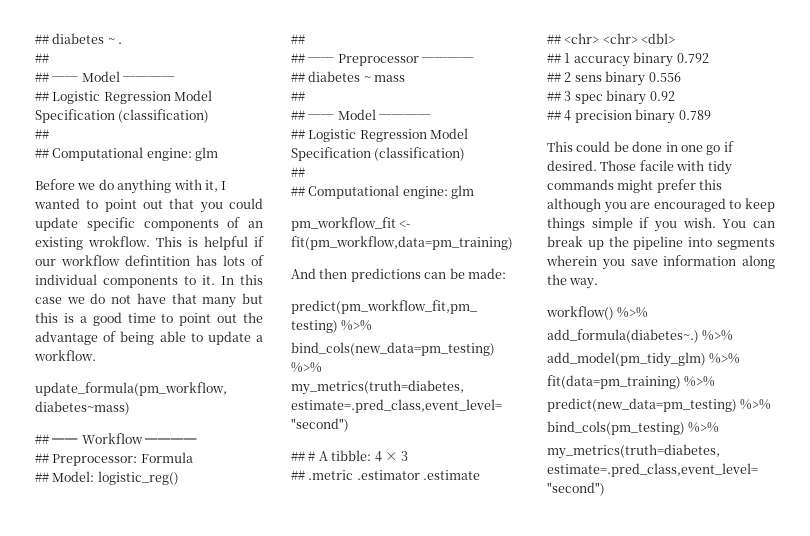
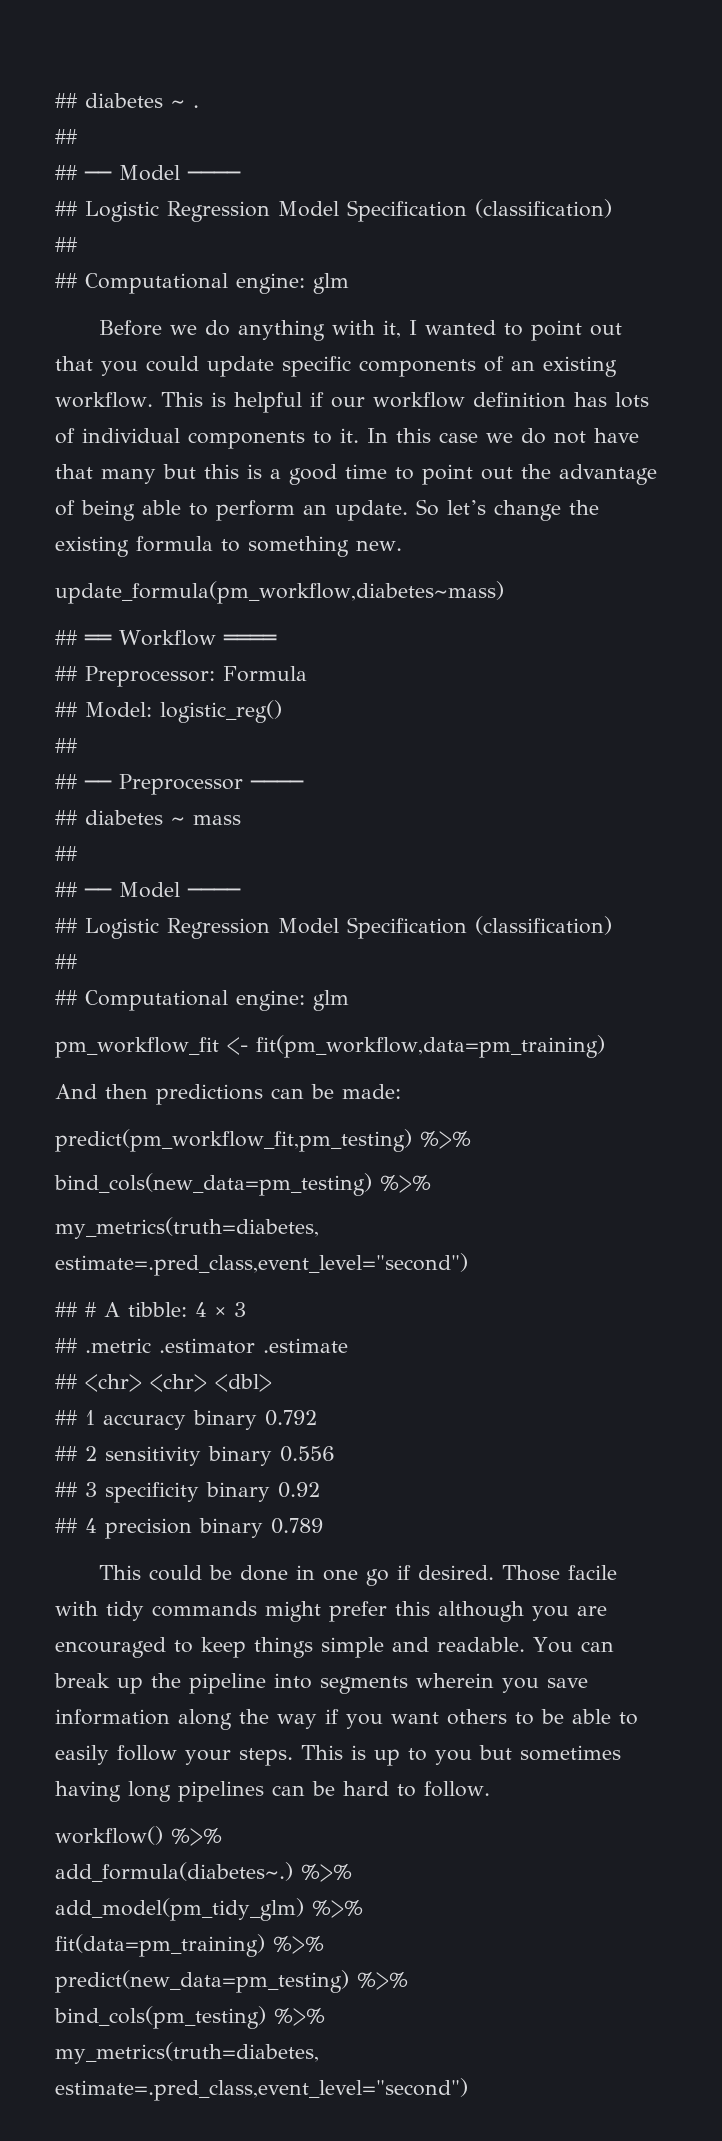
[88,236,150,247] wrokflow. -> [55,392,153,408] workflow.
[125,255,190,266] defintition -> [472,392,566,408] definition
[207,331,263,345] [34,350,96,361] update a workflow. -> [216,499,599,521] [55,536,402,557] perform an update. So let’s change the existing formula to something new.
[574,75,602,82] sens -> [105,1446,201,1466] sensitivity
[574,94,603,104] spec -> [105,1482,199,1503] specificity
[639,217,716,232] if you wish. -> [392,1637,525,1652] and readable.
[569,278,599,289] way. -> [277,1709,638,1729] [55,1745,621,1766] [55,1781,490,1802] way if you want others to be able to easily follow your steps. This is up to you but sometimes having long pipelines can be hard to follow.

